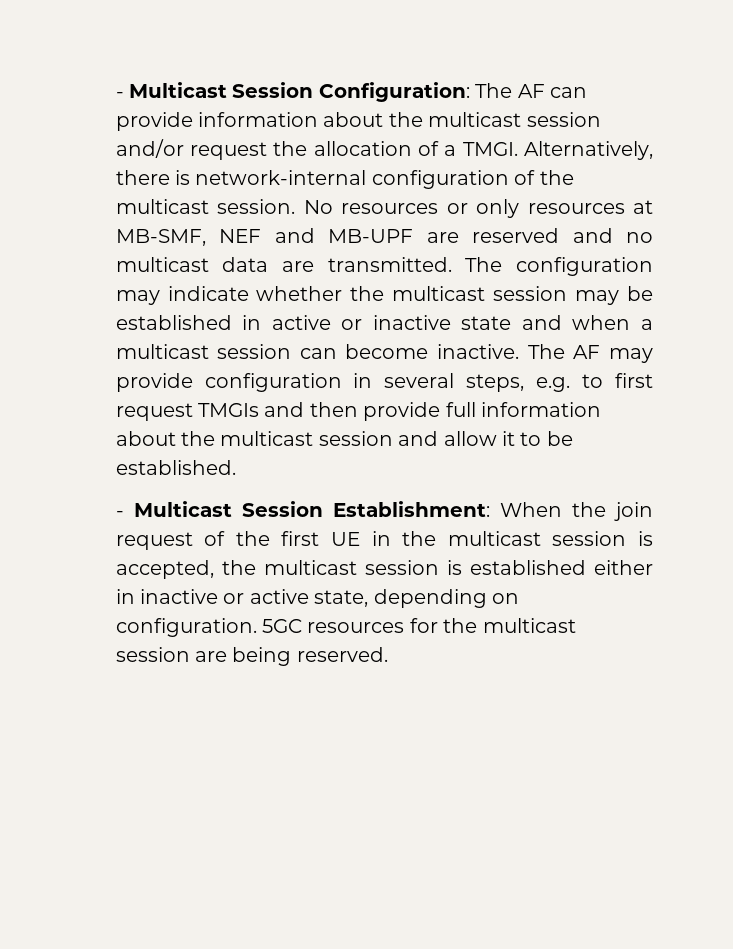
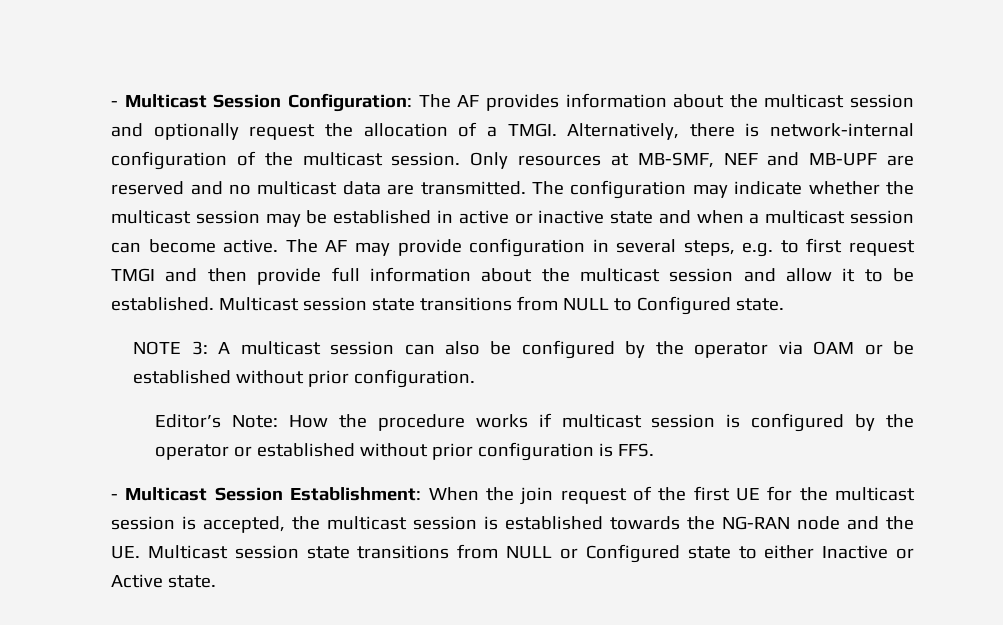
[550,87,588,98] [115,112,601,131] [115,139,184,158] can provide information about the multicast session and/or -> [485,93,915,111] [111,123,239,140] provides information about the multicast session and optionally
[303,199,520,218] No resources or only -> [470,152,509,169] Only
[437,344,520,359] inactive. -> [223,239,279,253] active.
[198,403,260,417] TMGIs -> [111,268,156,282] TMGI
(236, 467) none -> [219,296,785,315] [133,340,914,359] [133,369,476,388] [155,413,915,432] [155,442,655,461] Multicast session state transitions from NULL to Configured state. // NOTE 3: A multicast session can also be configured by the operator via OAM or be established without prior configuration. // Editor’s Note: How the procedure works if multicast session is configured by the operator or established without prior configuration is FFS.
[371,531,391,546] in -> [767,486,793,501] for
[594,560,654,575] [115,589,520,608] [115,618,576,637] [115,647,388,666] either in inactive or active state, depending on configuration. 5GC resources for the multicast session are being reserved. -> [610,516,915,530] [111,544,914,563] [111,574,217,588] towards the NG-RAN node and the UE. Multicast session state transitions from NULL or Configured state to either Inactive or Active state.

